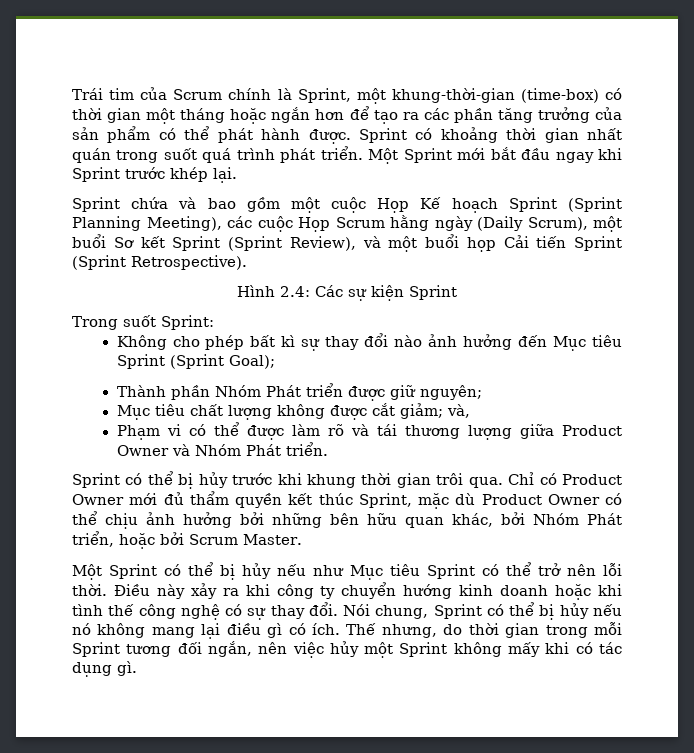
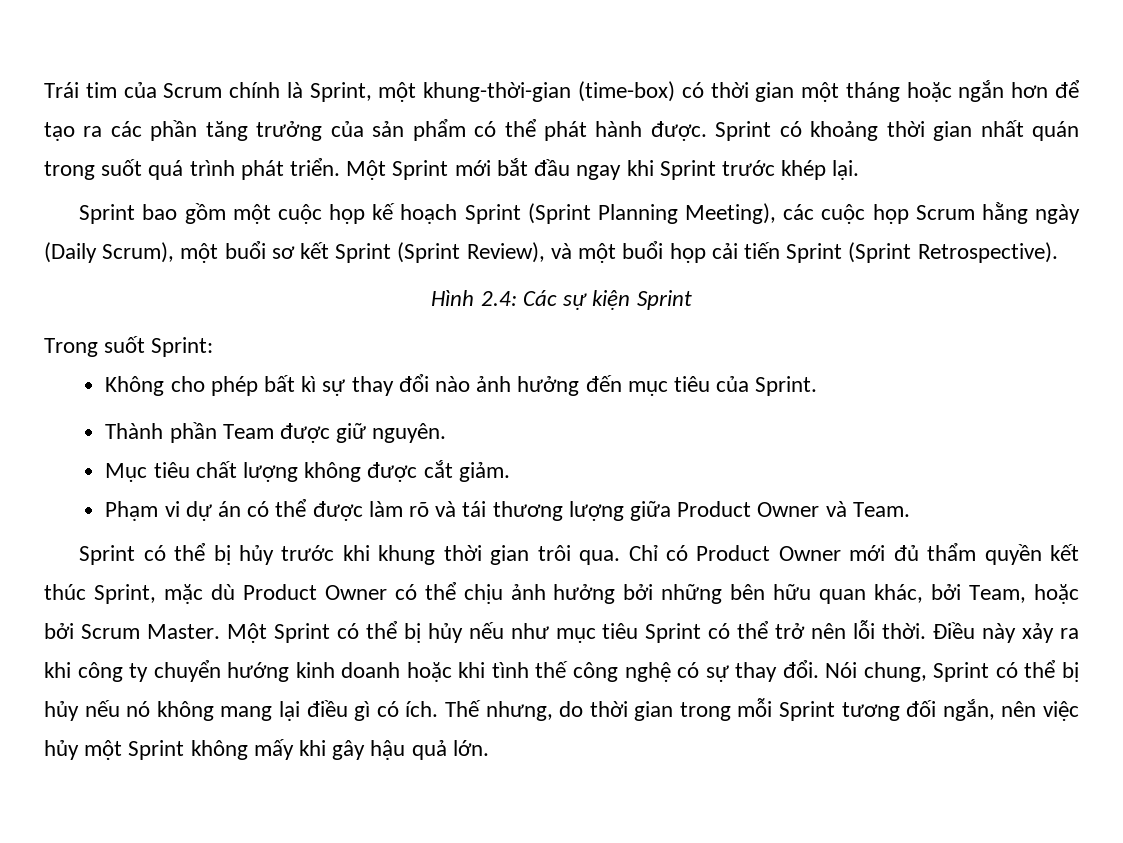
[131,197,197,209] chứa và -> (136, 214) none
[377,197,442,213] Họp Kế -> [329,203,396,224] họp kế
[298,217,330,232] Họp -> [872,204,909,224] họp
[113,237,134,248] Sơ -> [271,246,295,259] sơ
[503,235,529,248] Cải -> [711,243,738,259] cải
[553,335,623,351] [116,354,275,369] Mục tiêu Sprint (Sprint Goal); -> [627,376,818,396] mục tiêu của Sprint.
[214,383,343,397] Nhóm Phát triển -> [222,424,274,439] Team
[419,385,482,400] nguyên; -> [372,423,447,443] nguyên.
[399,403,470,419] giảm; và, -> [458,462,510,482] giảm.
(181, 430) none -> [185,501,241,521] dự án
[194,442,328,456] Nhóm Phát triển. -> [852,502,910,517] Team.
[533,513,622,525] [72,531,114,547] Nhóm Phát triển, -> [969,585,1027,603] Team,
(302, 539) // -> (220, 631) none
[350,565,383,580] Mục -> [555,628,596,643] mục
[575,642,623,654] [72,661,137,677] có tác dụng gì. -> [332,740,489,760] gây hậu quả lớn.

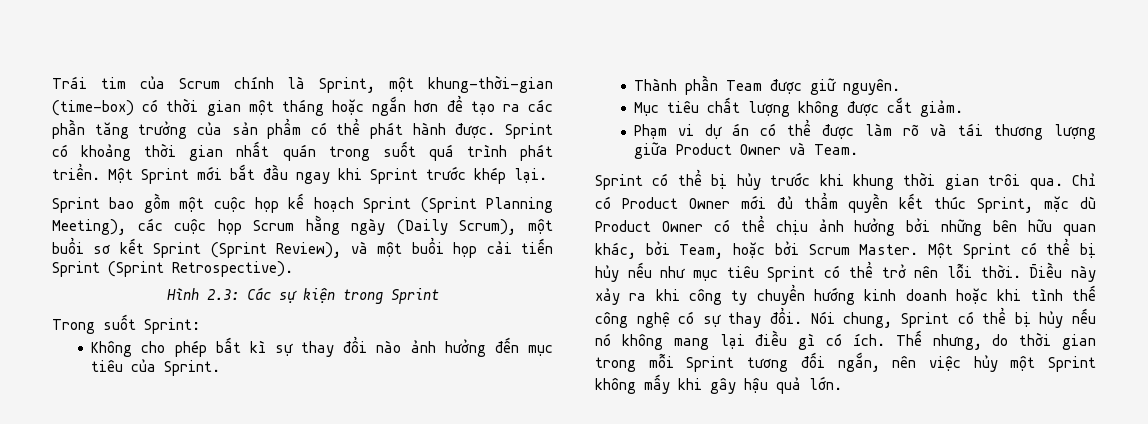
[480,291,517,306] 2.4: -> [206,289,239,300] 2.3:
(631, 300) none -> [342,289,383,304] trong

